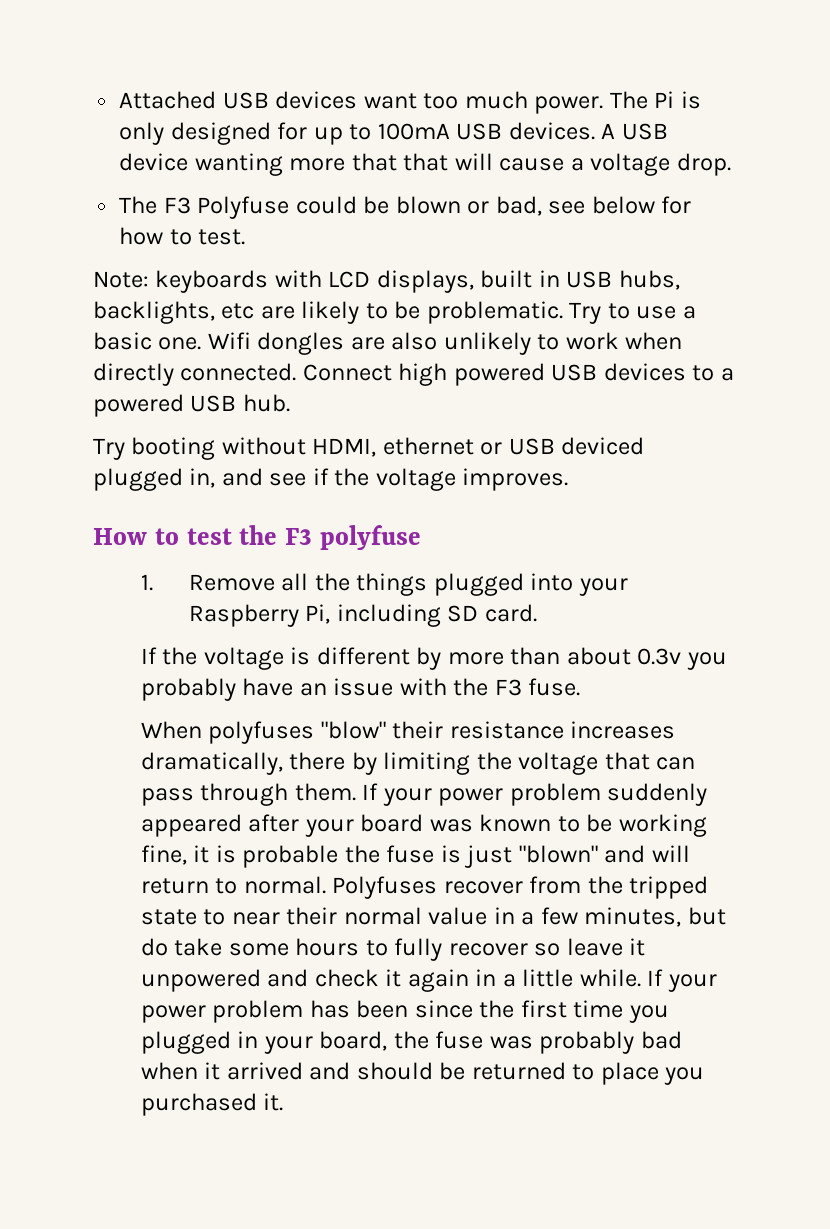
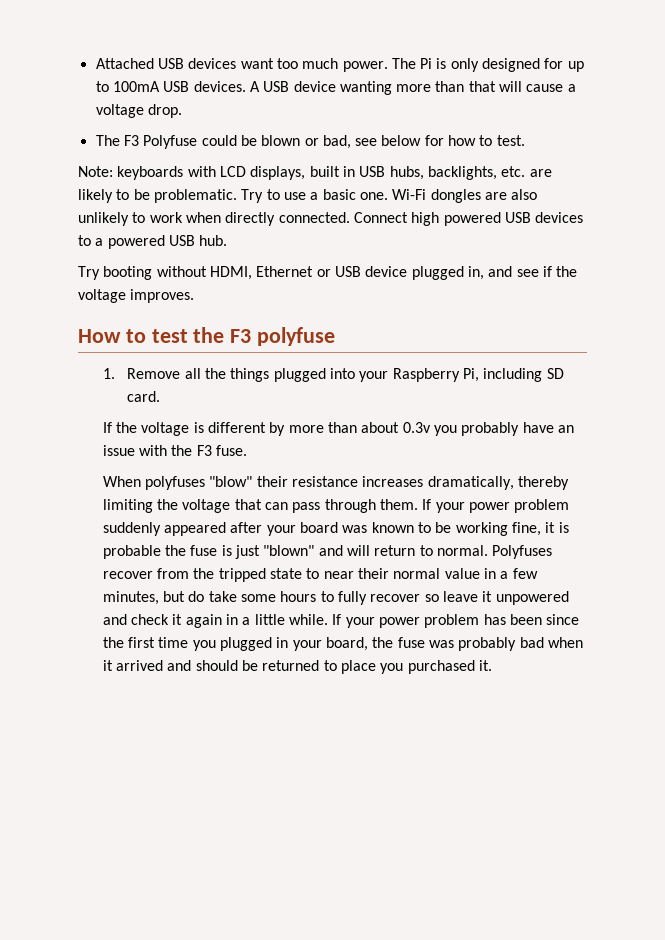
[351,153,397,171] that -> [435,81,465,92] than
[221,303,255,319] etc -> [501,166,526,177] etc.
[207,332,251,349] Wifi -> [392,189,427,200] Wi-Fi
[382,437,474,455] ethernet -> [256,266,314,277] Ethernet
[561,437,645,455] deviced -> [365,266,408,277] device
[289,752,377,775] there by -> [517,476,569,490] thereby

